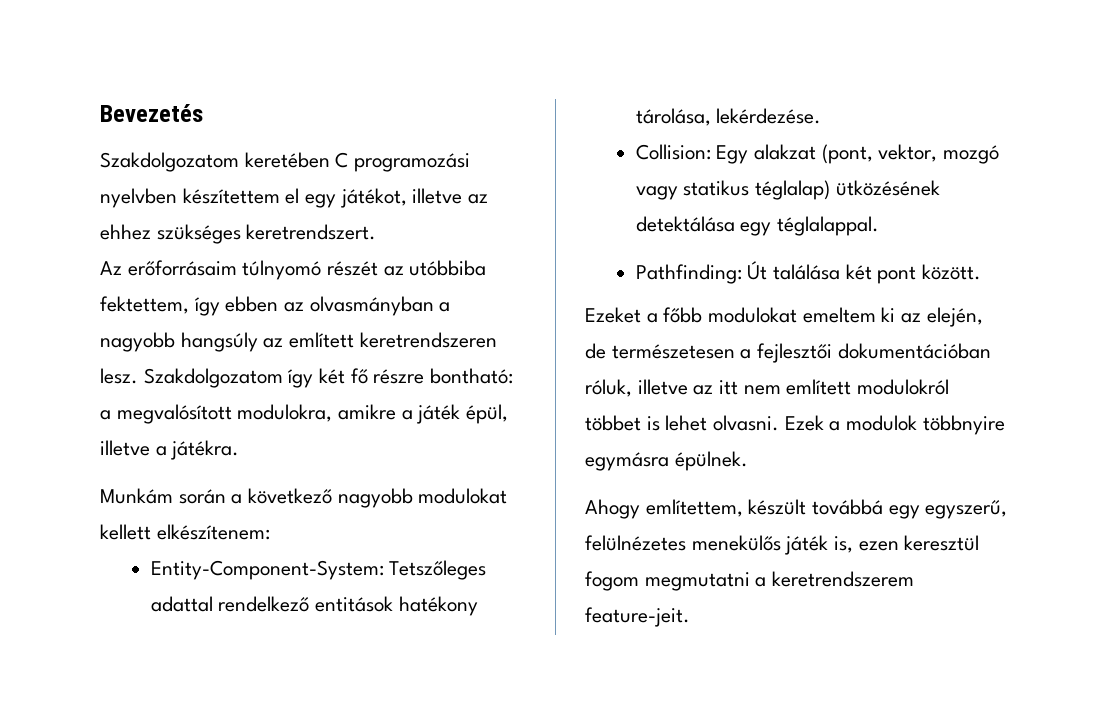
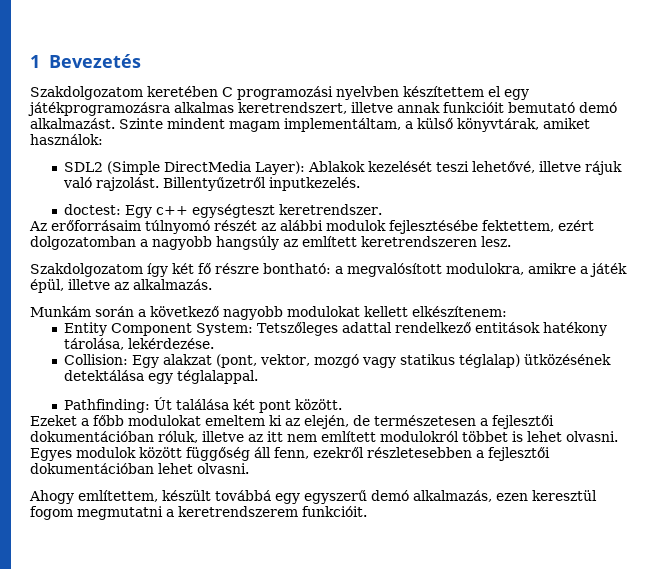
(100, 113) none -> [30,55,40,68] 1
[339,188,489,208] [100,224,377,244] játékot, illetve az ehhez szükséges keretrendszert. -> [28,102,617,116] [30,118,590,132] [30,134,103,145] [64,161,623,175] [63,177,361,191] [64,204,383,218] játékprogramozásra alkalmas keretrendszert, illetve annak funkcióit bemutató demó alkalmazást. Szinte mindent magam implementáltam, a külső könyvtárak, amiket használok: // SDL2 (Simple DirectMedia Layer): Ablakok kezelését teszi lehetővé, illetve rájuk való rajzolást. Billentyűzetről inputkezelés. // doctest: Egy c++ egységteszt keretrendszer.
[409,260,487,276] [100,296,434,316] utóbbiba fektettem, így ebben az olvasmányban -> [280,220,594,234] [30,236,136,250] alábbi modulok fejlesztésébe fektettem, ezért dolgozatomban
(138, 376) none -> (511, 241) //
[155,440,240,460] a játékra. -> [114,279,212,290] az alkalmazás.
[150,560,384,580] Entity-Component-System: -> [64,322,254,336] Entity Component System:
[784,415,1005,435] [585,451,748,471] Ezek a modulok többnyire egymásra épülnek. -> [30,447,550,461] [30,463,249,474] Egyes modulok között függőség áll fenn, ezekről részletesebben a fejlesztői dokumentációban lehet olvasni.
[925,500,1008,519] [585,535,854,555] egyszerű, felülnézetes menekülős játék is, -> [304,490,492,504] egyszerű demó alkalmazás,
[585,607,690,627] feature-jeit. -> [302,506,367,517] funkcióit.

